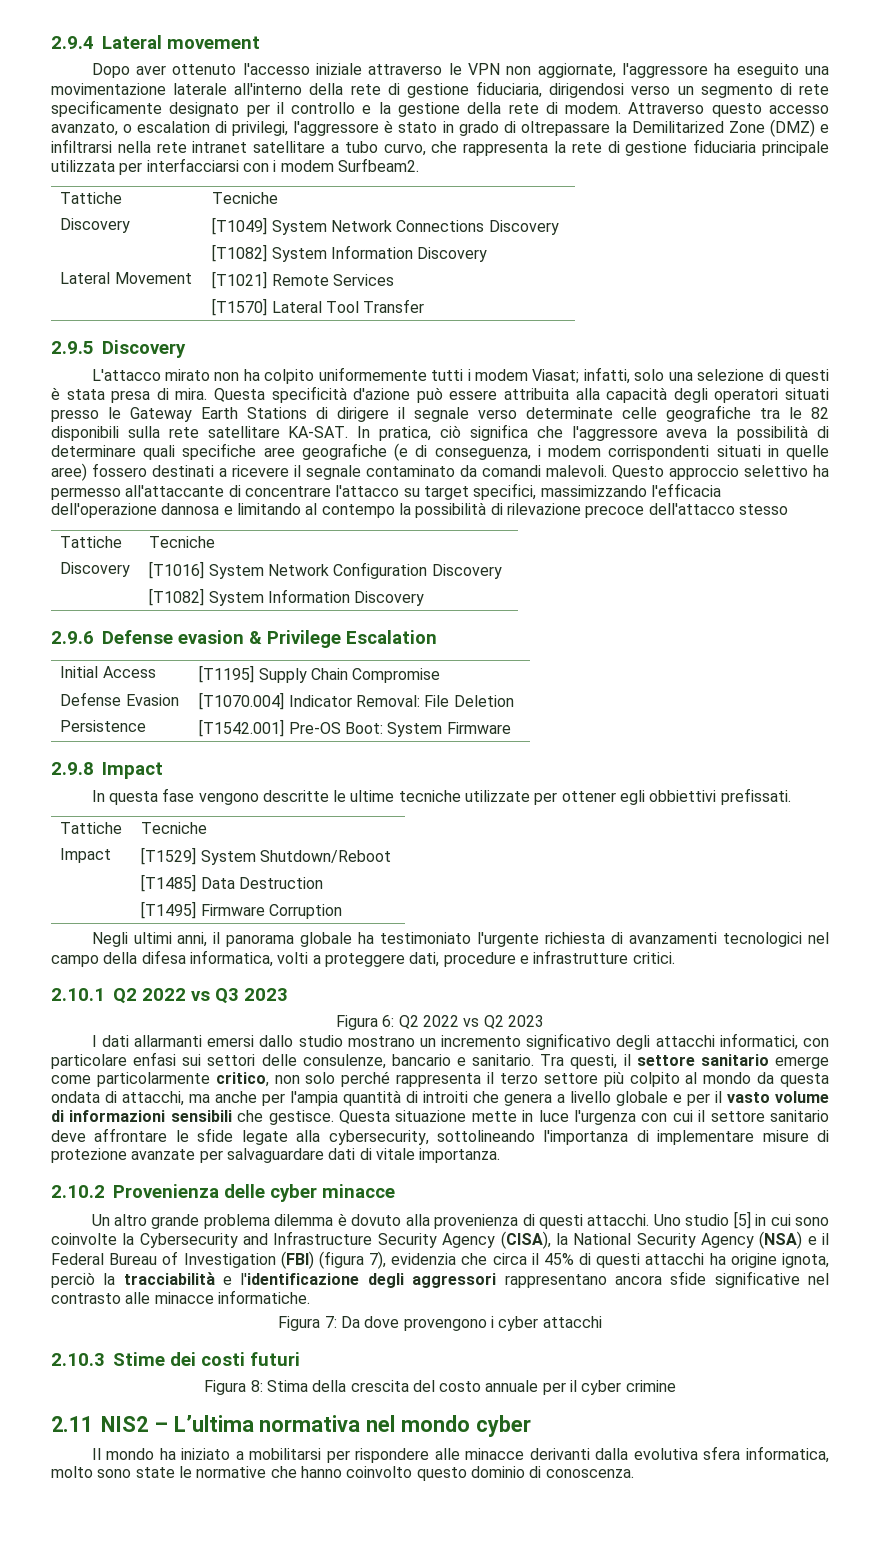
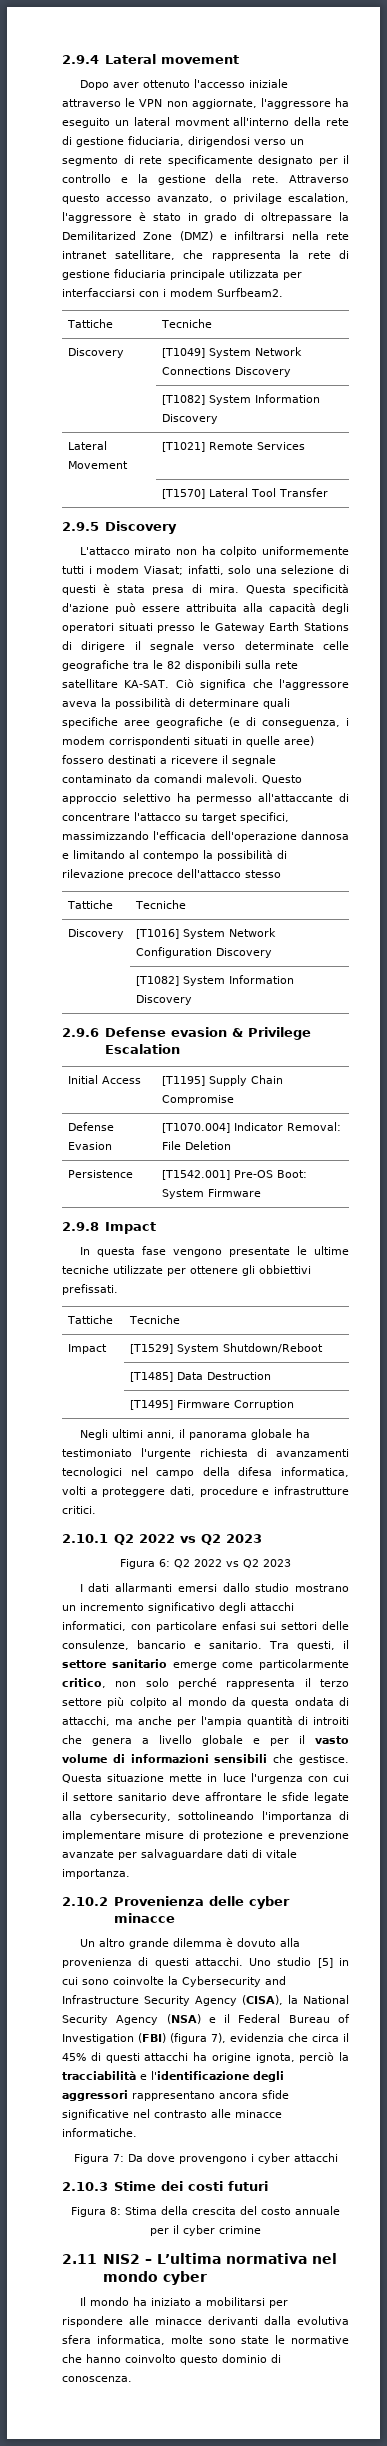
[805,66,829,75] [51,83,228,95] una movimentazione laterale -> [114,117,230,126] un lateral movment
[508,102,622,114] rete di modem. -> [252,175,280,183] rete.
[137,121,289,136] escalation di privilegi, -> [232,193,349,204] privilage escalation,
[253,141,426,156] satellitare a tubo curvo, -> [114,250,175,260] satellitare,
[357,425,461,441] In pratica, ciò -> [175,679,194,688] Ciò
[262,790,329,802] descritte -> [228,1247,290,1257] presentate
[561,790,646,805] ottener egli -> [190,1265,255,1276] ottenere gli
[215,988,239,1004] Q3 -> [200,1534,221,1545] Q2
(127, 1155) none -> [267,1831,349,1841] e prevenzione
[203,1214,270,1229] problema -> (169, 1943) none
[51,1466,93,1478] molto -> [170,2335,203,2344] molte

